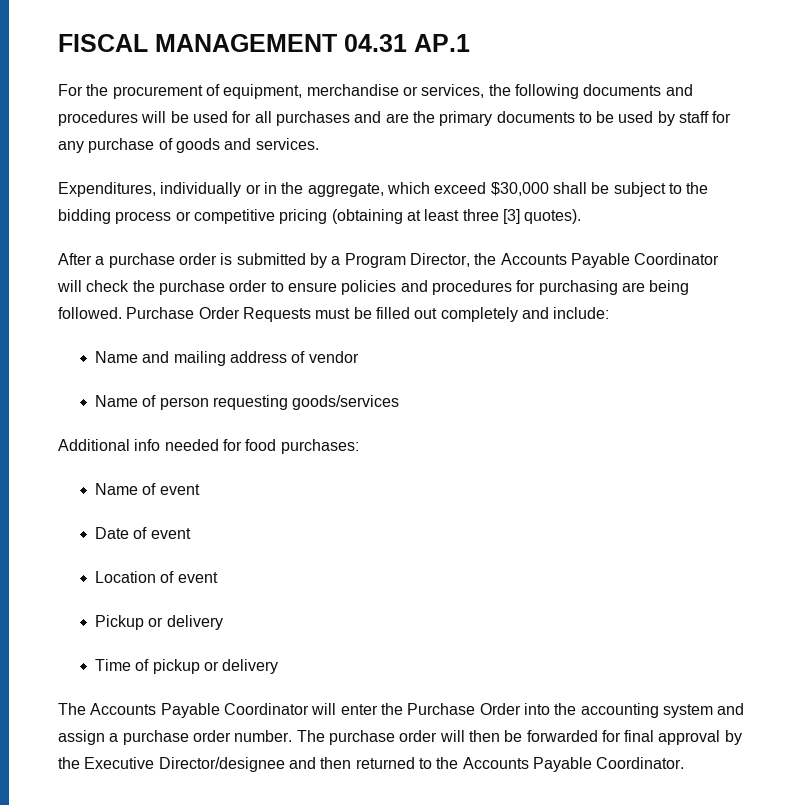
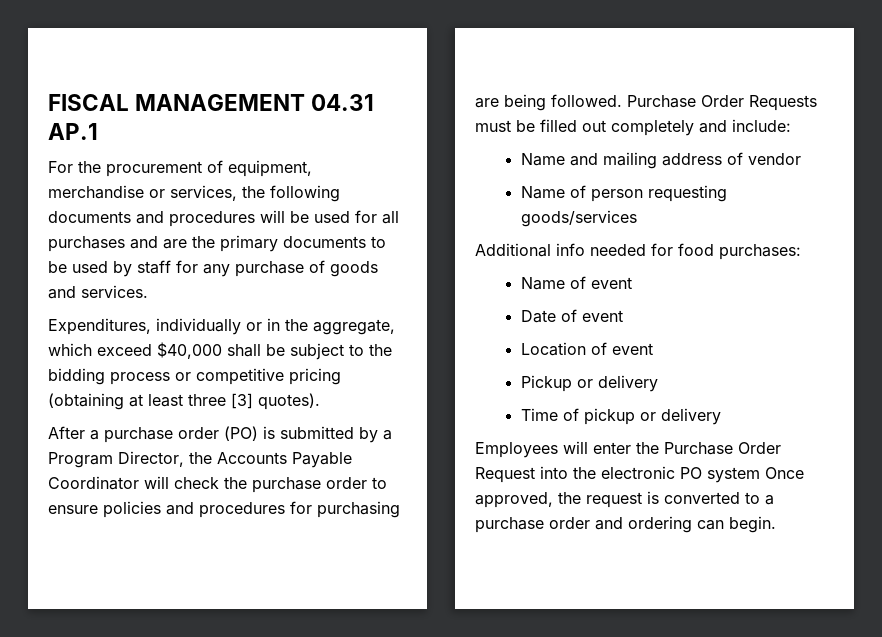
[490,182,549,196] $30,000 -> [157,342,222,359] $40,000
(217, 259) none -> [224,426,258,441] (PO)
[58,703,309,718] The Accounts Payable Coordinator -> [475,442,558,458] Employees
(521, 709) none -> [475,467,535,483] Request
[580,703,745,718] [58,730,742,745] [58,757,685,772] accounting system and assign a purchase order number. The purchase order will then be forwarded for final approval by the Executive Director/designee and then returned to the Accounts Payable Coordinator. -> [601,466,804,483] [475,491,774,508] [475,516,776,533] electronic PO system Once approved, the request is converted to a purchase order and ordering can begin.

